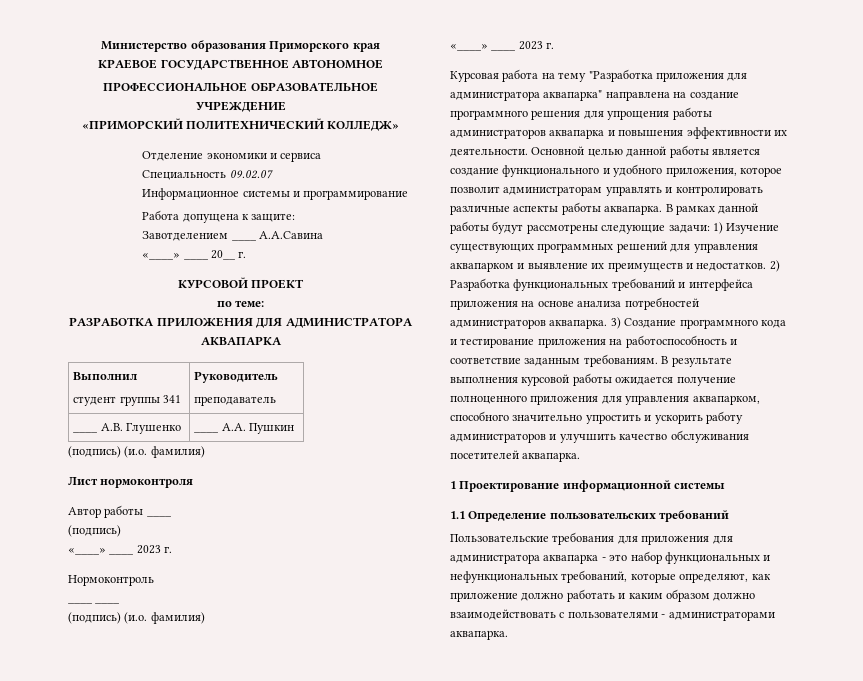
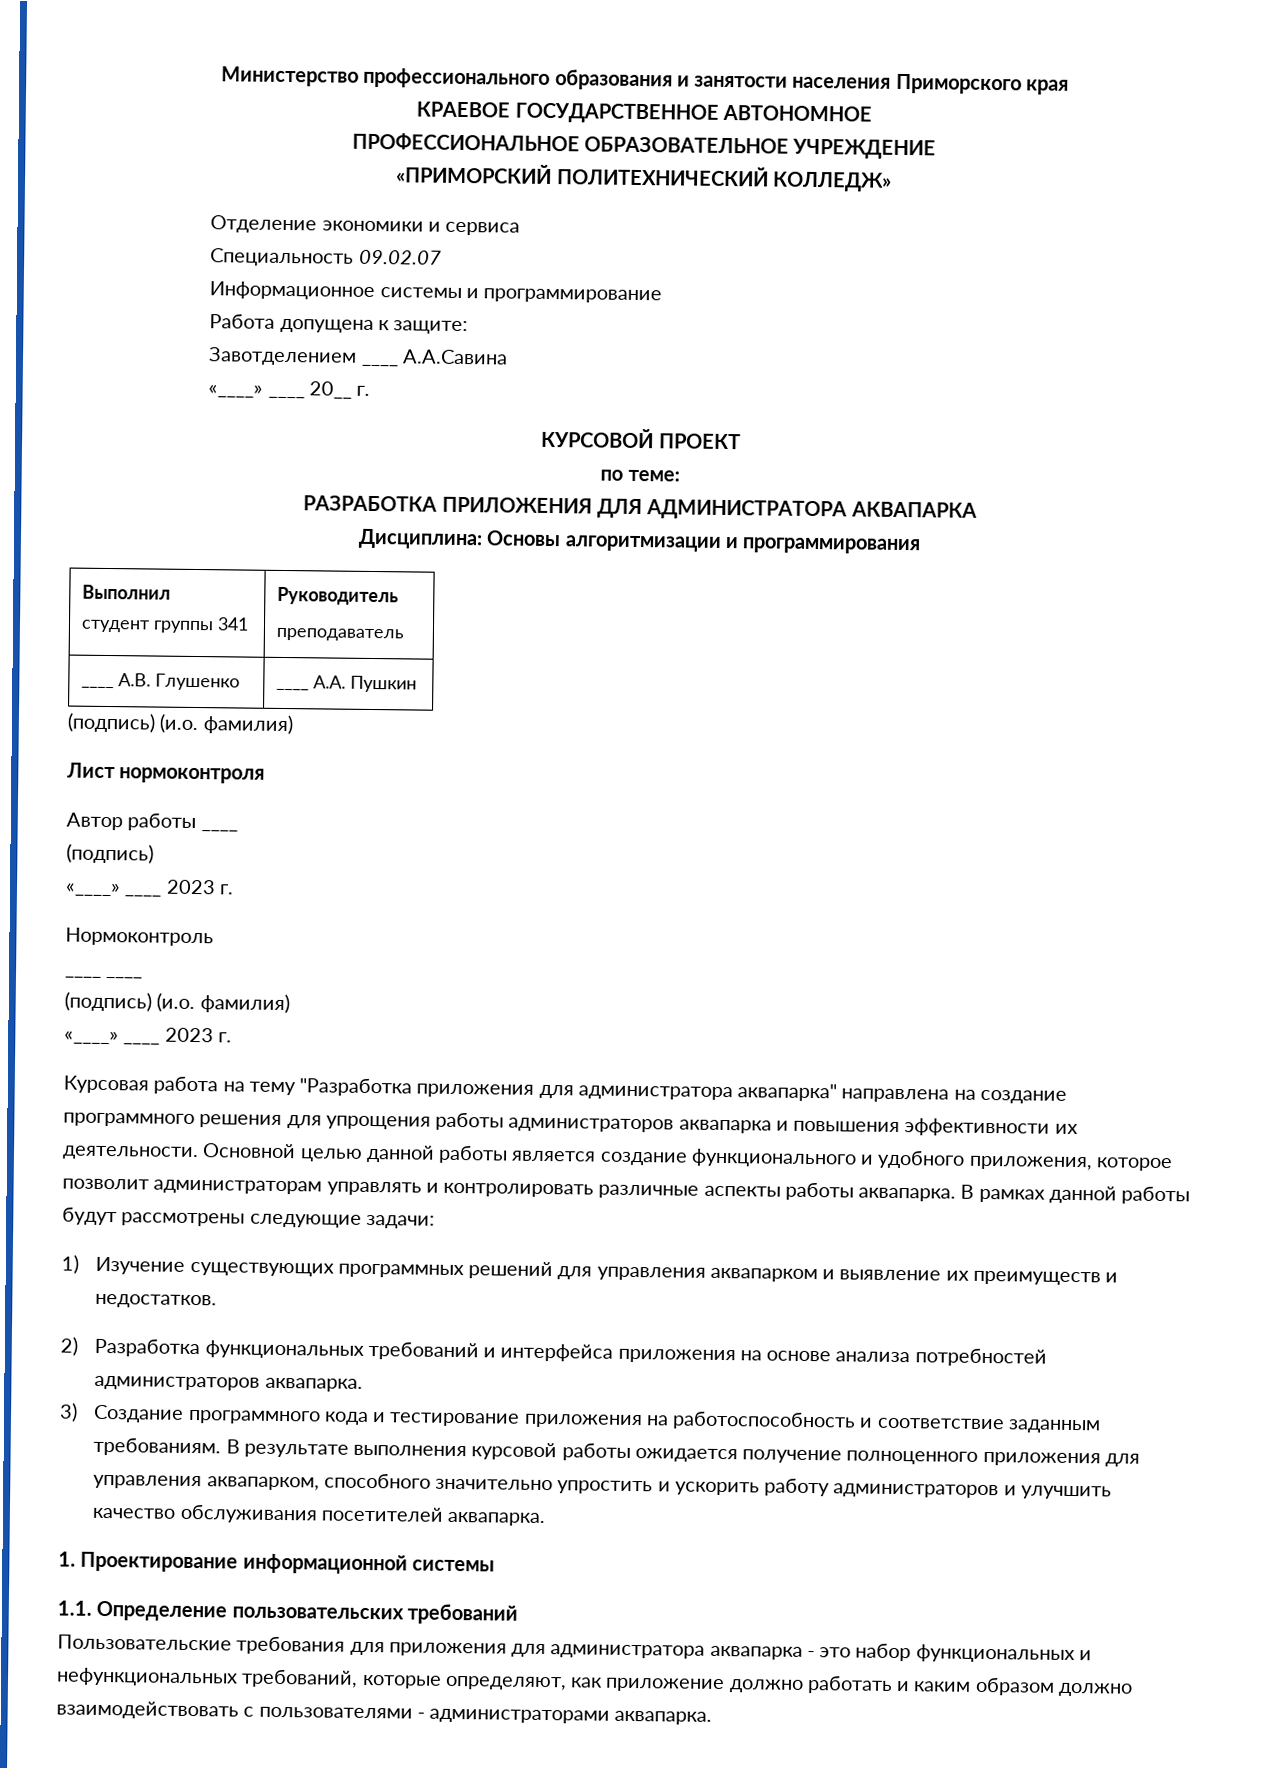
[190,40,266,52] образования -> [363,67,892,91] профессионального образования и занятости населения
(282, 341) none -> [357,528,922,555] // Дисциплина: Основы алгоритмизации и программирования
(710, 229) none -> (435, 1221) //
(767, 266) none -> (218, 1301) //
(608, 324) none -> (363, 1384) //
[450,481,456,489] 1 -> [58,1551,76,1567] 1.
[450,511,465,519] 1.1 -> [57,1600,92,1616] 1.1.

